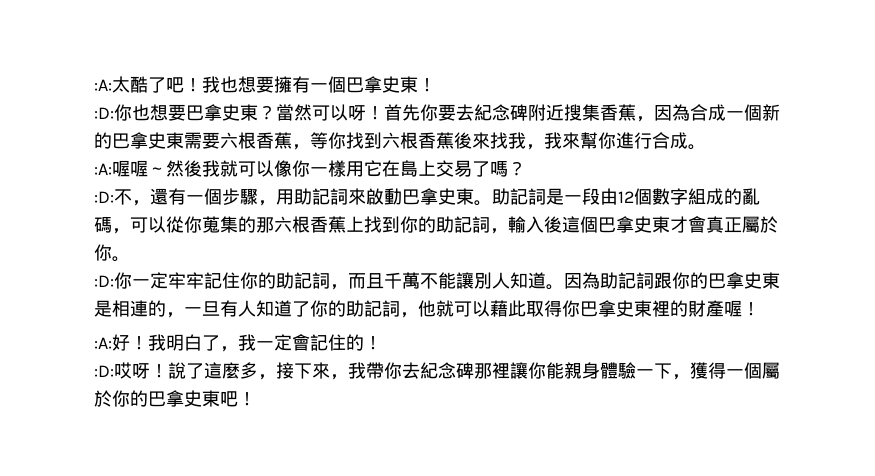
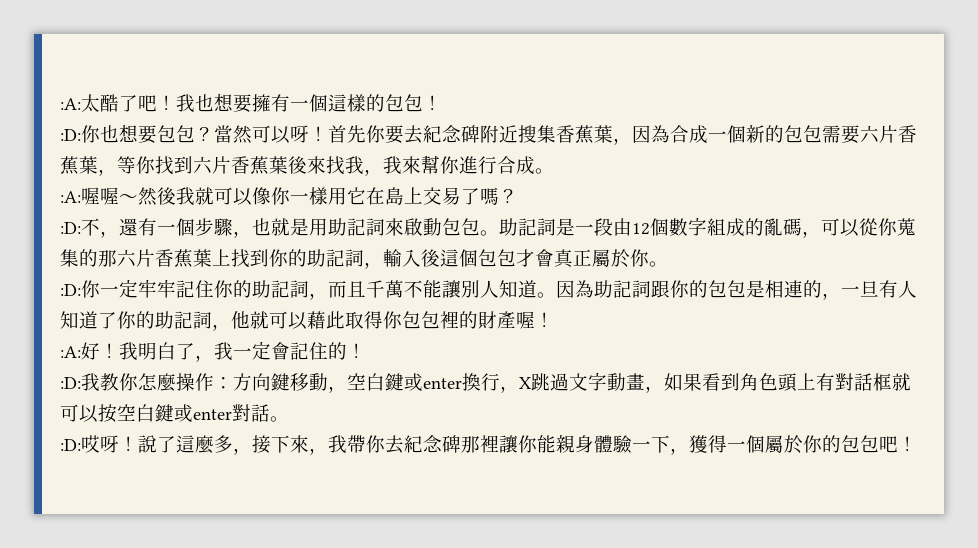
[346,76,418,93] 巴拿史東 -> [328,94,423,112] 這樣的包包
[186,104,258,121] 巴拿史東 -> [157,125,195,143] 包包
(636, 112) none -> [594,125,613,143] 葉
[112,132,292,149] 巴拿史東需要六根香蕉 -> [784,125,917,144] [60,156,98,175] 包包需要六片香蕉葉
[400,132,454,149] 根香蕉 -> [212,156,288,175] 片香蕉葉
(276, 203) none -> [252,218,309,236] 也就是
[402,188,474,205] 巴拿史東 -> [442,218,480,236] 包包
[292,216,346,233] 根香蕉 -> [136,249,212,268] 片香蕉葉
[598,216,670,233] 巴拿史東 -> [478,249,516,267] 包包
[708,272,780,289] 巴拿史東 -> [708,280,746,298] 包包
[580,300,652,317] 巴拿史東 -> [402,311,440,329] 包包
(382, 343) none -> [60,372,911,393] [60,404,289,423] // :D:我教你怎麼操作：方向鍵移動，空白鍵或enter換行，X跳過文字動畫，如果看到角色頭上有對話框就可以按空白鍵或enter對話。
[148,390,220,407] 巴拿史東 -> [841,435,879,453] 包包

